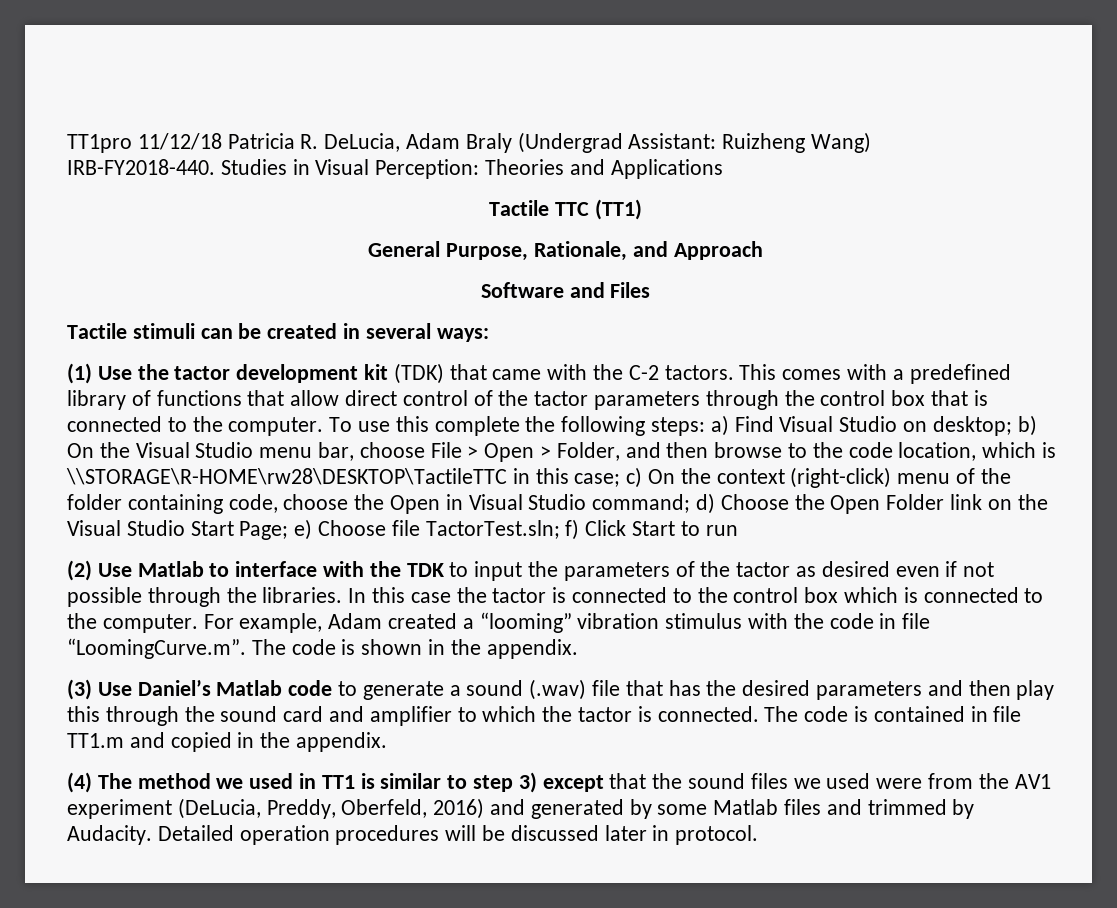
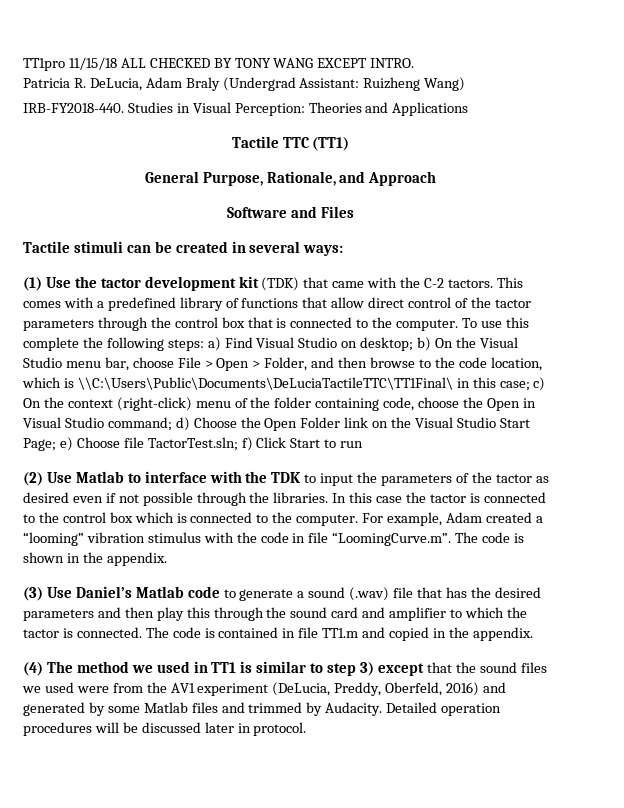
[137,133,222,150] 11/12/18 -> [68,57,415,70] 11/15/18 ALL CHECKED BY TONY WANG EXCEPT INTRO. //
[66,468,507,485] \\STORAGE\R-HOME\rw28\DESKTOP\TactileTTC -> [77,377,453,390] \\C:\Users\Public\Documents\DeLuciaTactileTTC\TT1Final\

